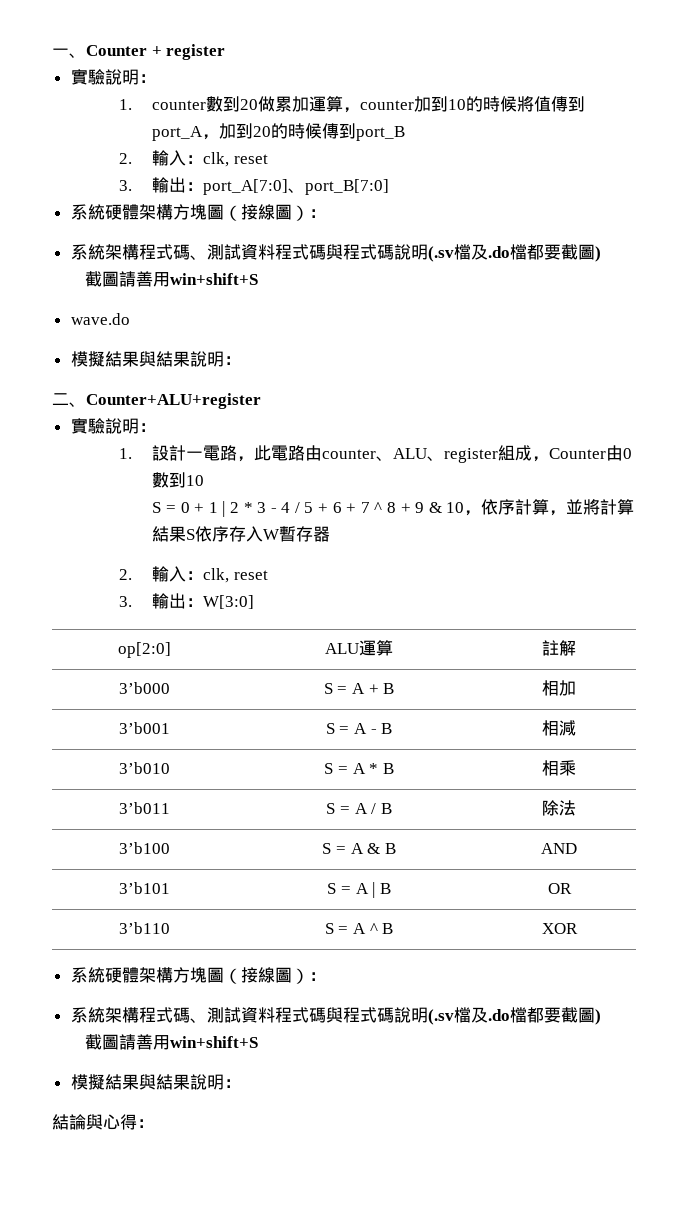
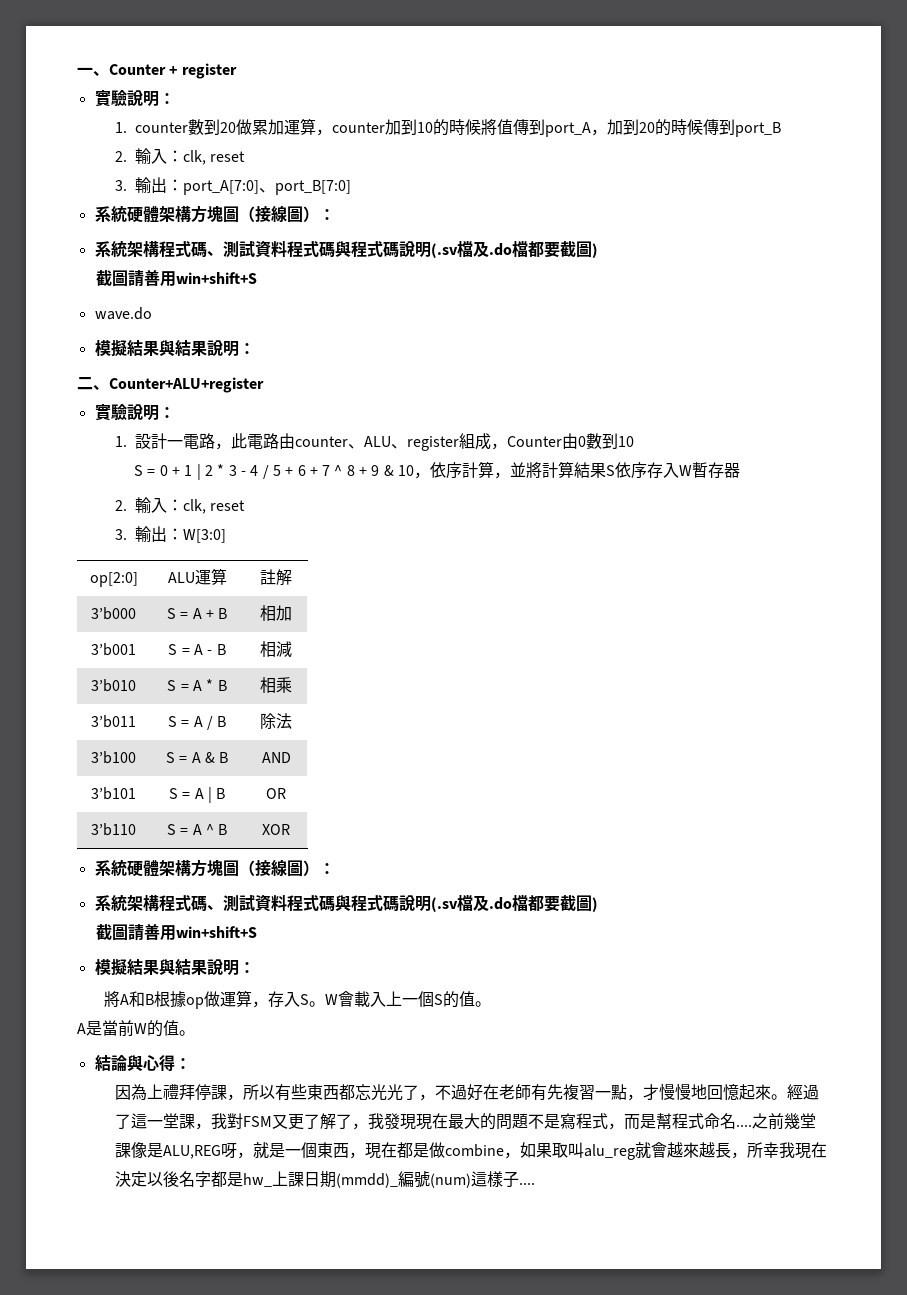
[52,1114,154,1130] 結論與心得： -> [104,990,492,1009] [77,1020,195,1037] [94,1054,191,1072] [115,1083,820,1101] [115,1113,817,1130] [115,1142,828,1160] [115,1171,536,1188] 將A和B根據op做運算，存入S。W會載入上一個S的值。 // A是當前W的值。 // 結論與心得： // 因為上禮拜停課，所以有些東西都忘光光了，不過好在老師有先複習一點，才慢慢地回憶起來。經過了這一堂課，我對FSM又更了解了，我發現現在最大的問題不是寫程式，而是幫程式命名....之前幾堂課像是ALU,REG呀，就是一個東西，現在都是做combine，如果取叫alu_reg就會越來越長，所幸我現在決定以後名字都是hw_上課日期(mmdd)_編號(num)這樣子....

